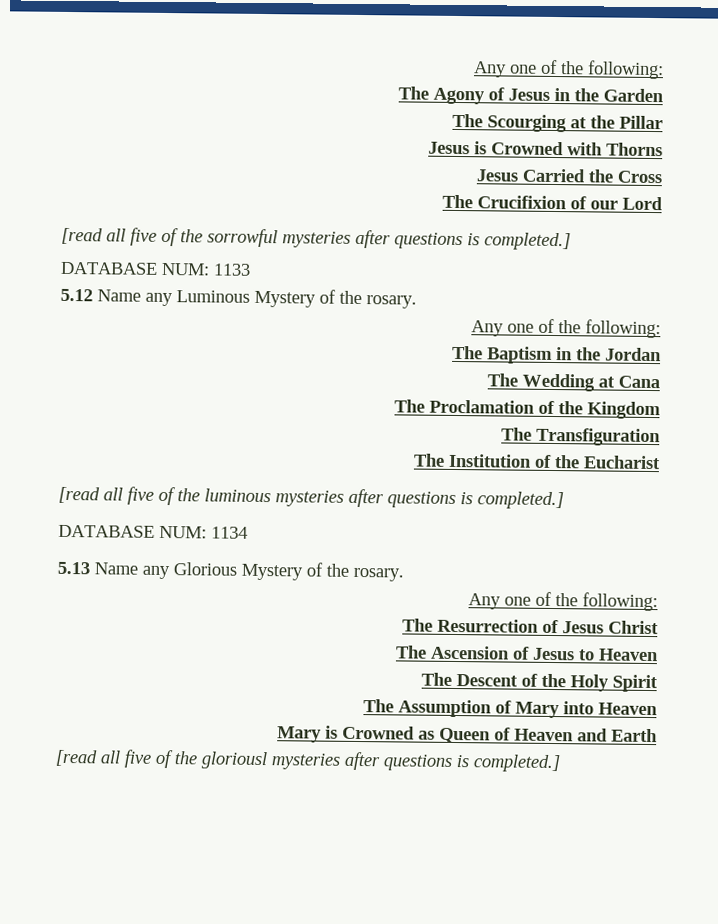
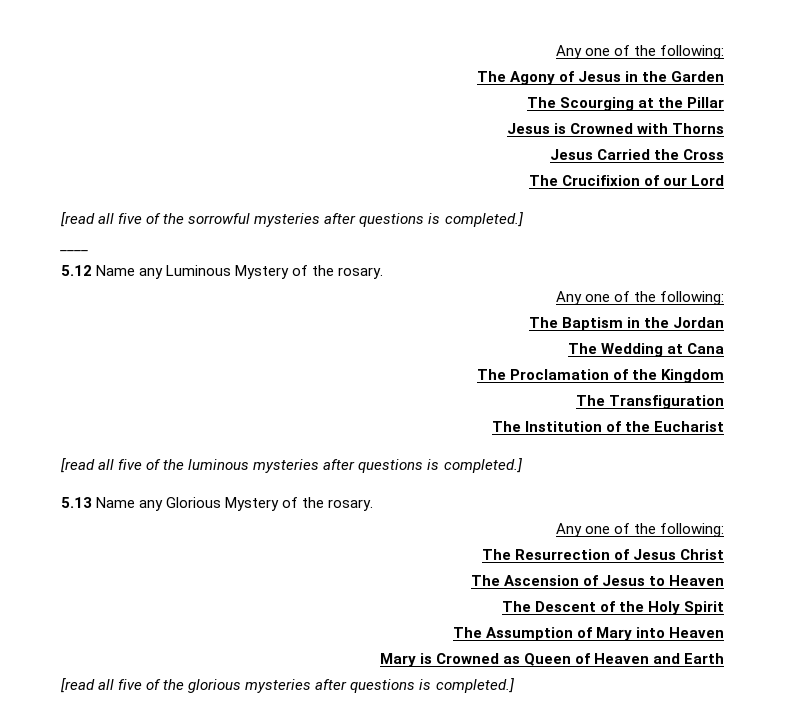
[60,261,251,276] DATABASE NUM: 1133 -> [60,250,89,252] ____
[58,524,248,539] // DATABASE NUM: 1134 -> (522, 465) none
[201,751,268,770] gloriousl -> [188,679,242,693] glorious

